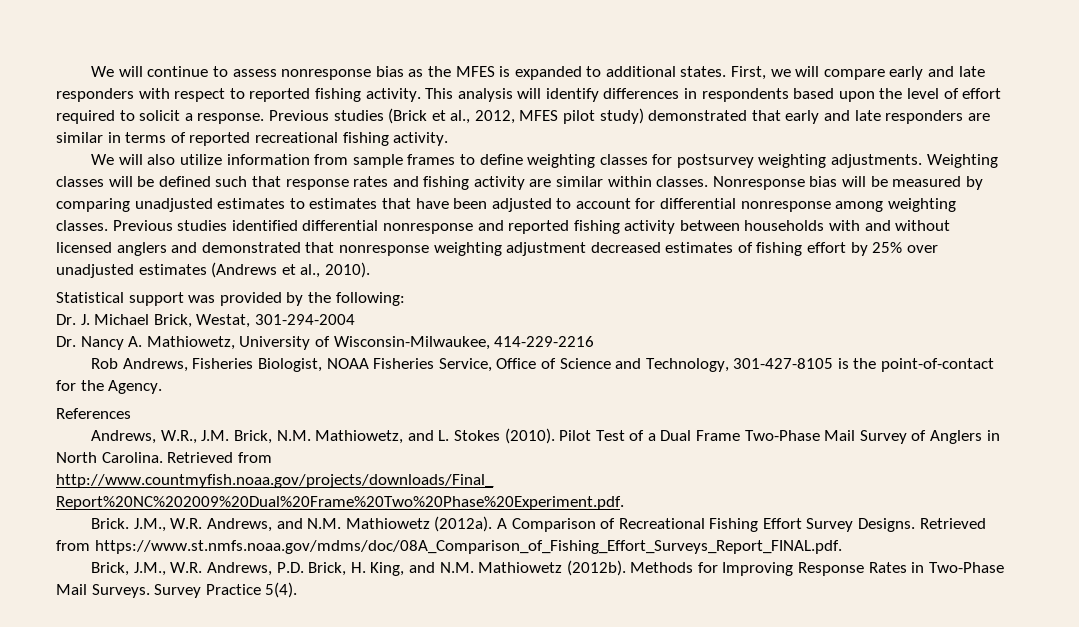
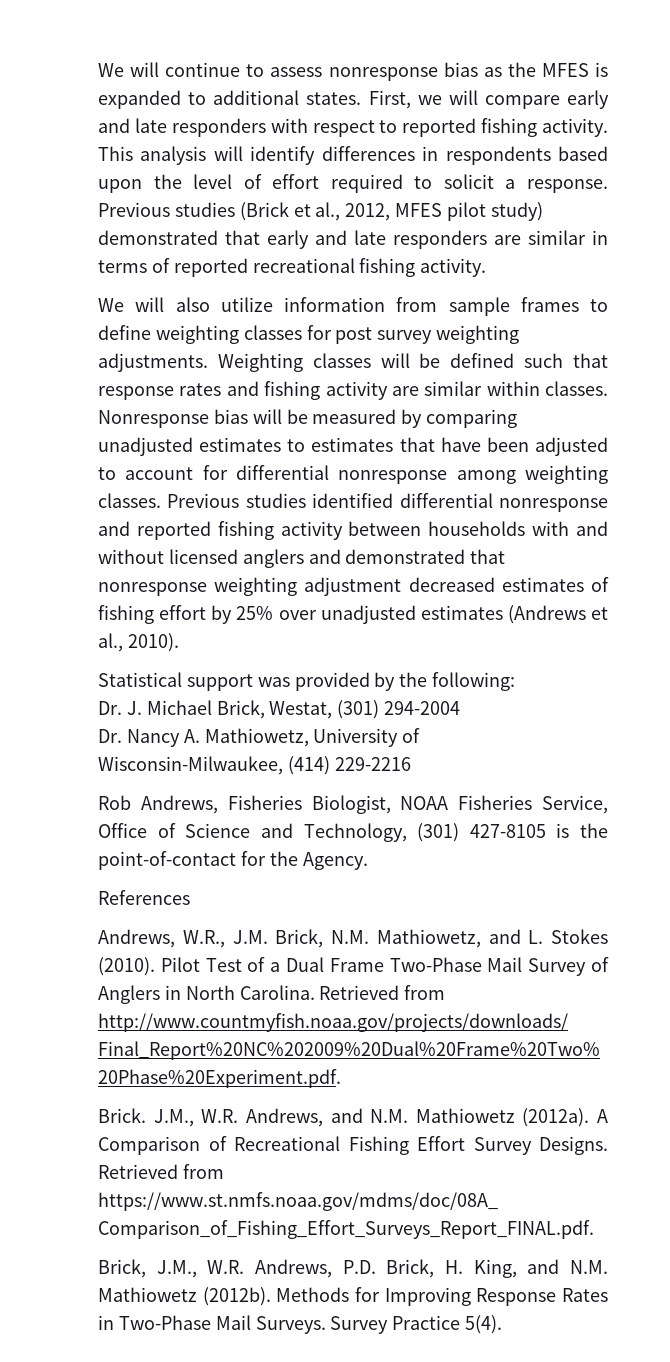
[676,154,754,168] postsurvey -> [335,327,433,344] post survey
[254,314,355,325] 301-294-2004 -> [337,700,461,719] (301) 294-2004
[494,336,595,347] 414-229-2216 -> [287,756,411,775] (414) 229-2216
[733,358,834,369] 301-427-8105 -> [417,823,546,842] (301) 427-8105

